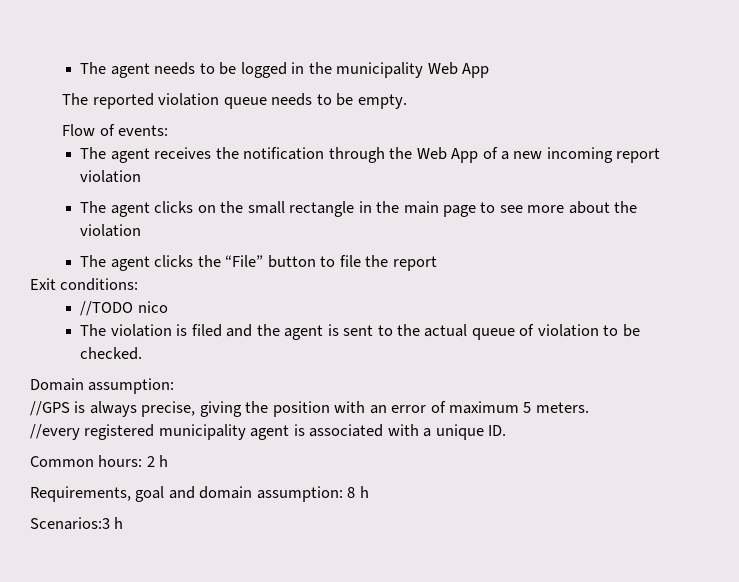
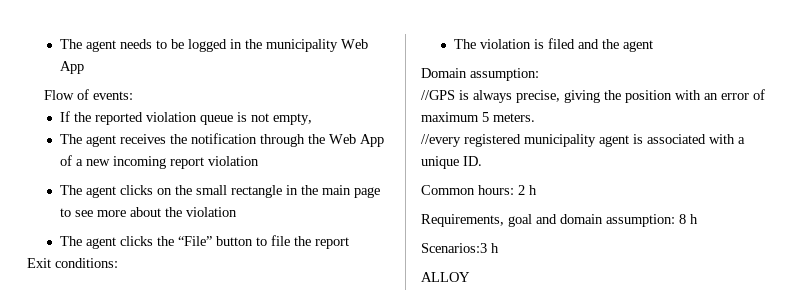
[62,93,407,109] [62,124,169,136] The reported violation queue needs to be empty. // Flow of events: -> [43,89,133,100] [59,111,312,125] Flow of events: // If the reported violation queue is not empty,
[80,301,168,316] // //TODO nico -> (118, 263) none
[327,324,640,340] [80,347,143,360] is sent to the actual queue of violation to be checked. -> (653, 46) none
(124, 523) none -> [421,272,470,282] // ALLOY

